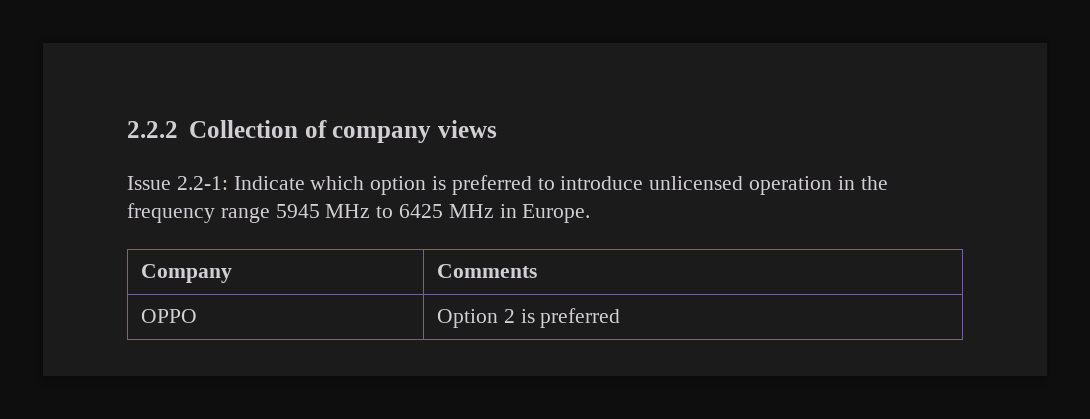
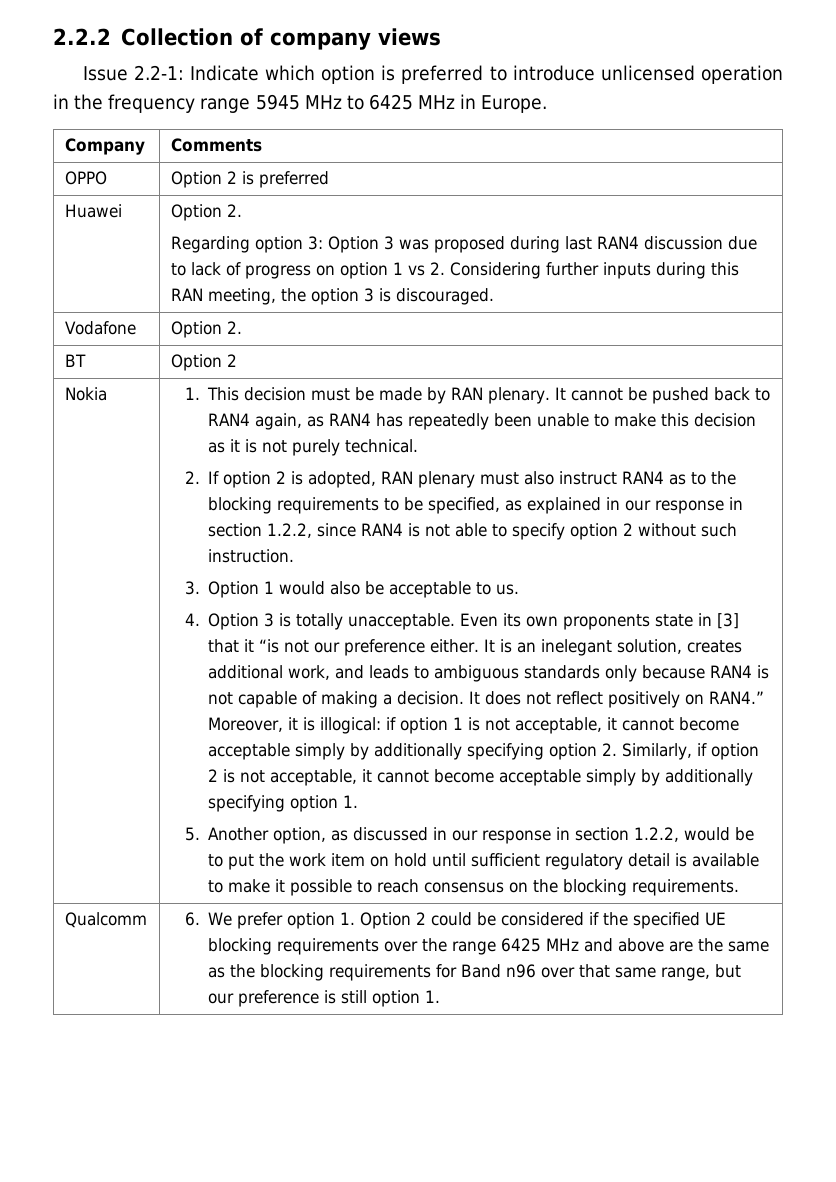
(621, 318) none -> [64,204,122,218] [170,204,242,221] [170,236,757,253] [170,262,739,279] [170,288,494,305] [64,321,136,335] [170,321,242,338] [64,354,86,367] [170,354,237,371] [64,387,107,401] [184,387,771,404] [208,413,757,430] [208,439,419,456] [184,471,737,488] [208,497,744,514] [208,523,738,540] [208,549,295,563] [184,581,520,598] [184,613,740,630] [208,639,743,656] [208,665,770,682] [208,691,765,708] [208,717,740,734] [208,743,760,760] [208,769,754,786] [208,795,359,812] [184,827,755,844] [208,853,760,870] [208,879,740,896] [64,912,147,928] [184,912,727,929] [208,938,770,955] [208,964,742,981] [208,990,441,1007] // Huawei | Option 2. // Regarding option 3: Option 3 was proposed during last RAN4 discussion due to lack of progress on option 1 vs 2. Considering further inputs during this RAN meeting, the option 3 is discouraged. // Vodafone | Option 2. // BT | Option 2 // Nokia | 1. This decision must be made by RAN plenary. It cannot be pushed back to RAN4 again, as RAN4 has repeatedly been unable to make this decision as it is not purely technical. // 2. If option 2 is adopted, RAN plenary must also instruct RAN4 as to the blocking requirements to be specified, as explained in our response in section 1.2.2, since RAN4 is not able to specify option 2 without such instruction. // 3. Option 1 would also be acceptable to us. // 4. Option 3 is totally unacceptable. Even its own proponents state in [3] that it “is not our preference either. It is an inelegant solution, creates additional work, and leads to ambiguous standards only because RAN4 is not capable of making a decision. It does not reflect positively on RAN4.” Moreover, it is illogical: if option 1 is not acceptable, it cannot become acceptable simply by additionally specifying option 2. Similarly, if option 2 is not acceptable, it cannot become acceptable simply by additionally specifying option 1. // 5. Another option, as discussed in our response in section 1.2.2, would be to put the work item on hold until sufficient regulatory detail is available to make it possible to reach consensus on the blocking requirements. // Qualcomm | 6. We prefer option 1. Option 2 could be considered if the specified UE blocking requirements over the range 6425 MHz and above are the same as the blocking requirements for Band n96 over that same range, but our preference is still option 1.

